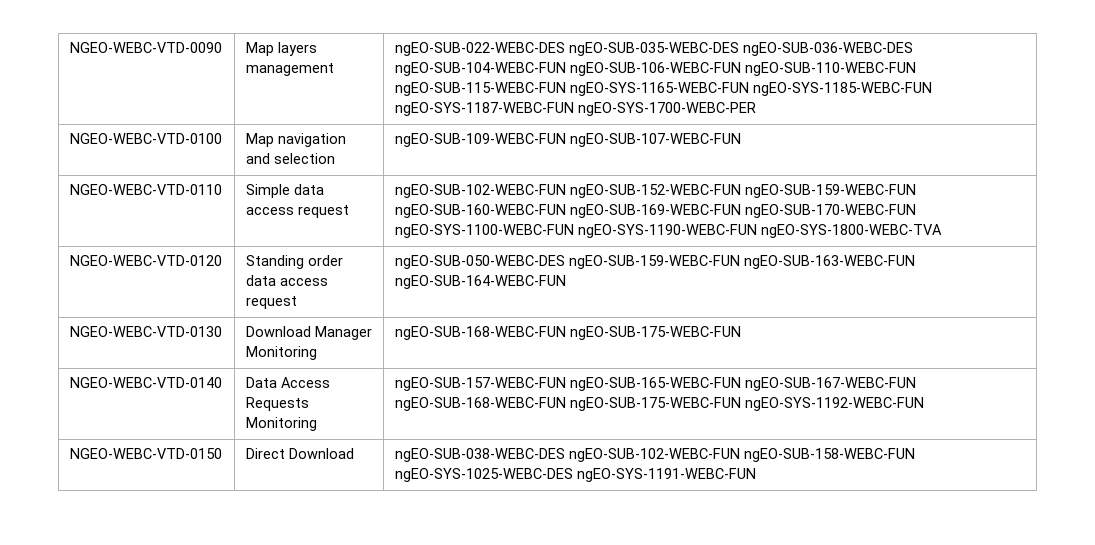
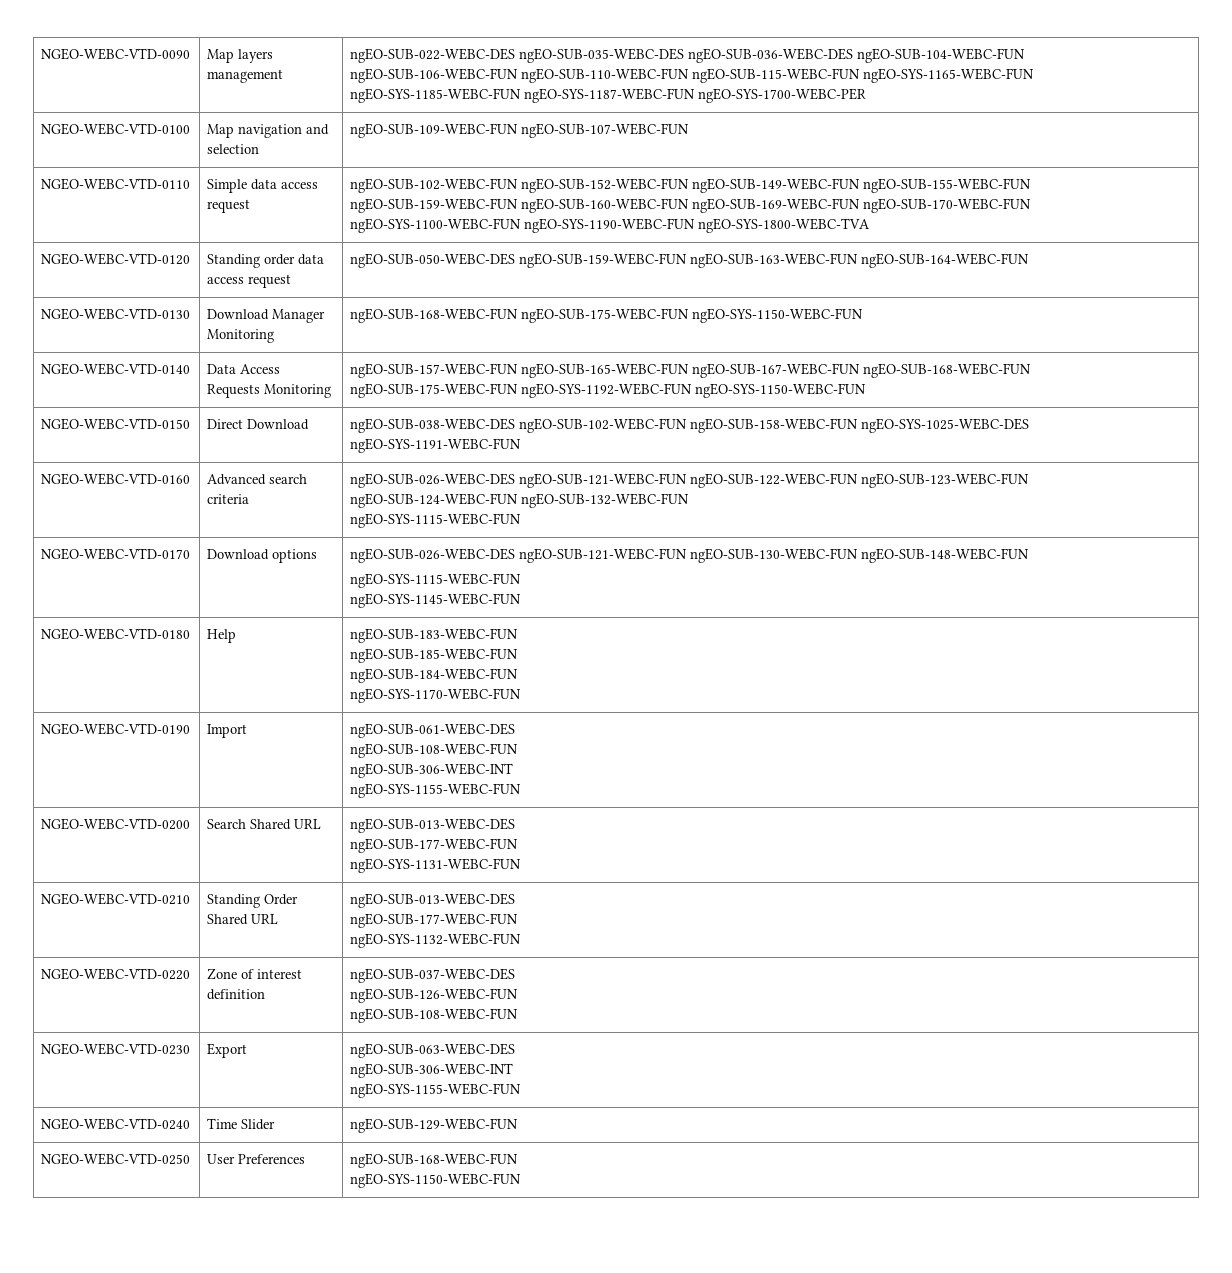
(741, 191) none -> [692,178,1032,193] ngEO-SUB-149-WEBC-FUN ngEO-SUB-155-WEBC-FUN
(741, 333) none -> [692,308,864,323] ngEO-SYS-1150-WEBC-FUN
(924, 404) none -> [695,383,867,398] ngEO-SYS-1150-WEBC-FUN
(756, 475) none -> [41,473,191,485] [207,474,308,485] [207,494,250,504] [350,473,1030,488] [350,493,690,508] [350,513,522,528] [41,548,191,560] [207,549,318,563] [350,548,1030,563] [350,573,522,588] [350,593,522,608] [41,628,191,640] [207,629,237,643] [350,628,519,643] [350,648,519,663] [350,668,519,683] [350,688,522,703] [41,723,191,735] [207,724,248,738] [350,723,516,738] [350,743,519,758] [350,763,514,778] [350,783,522,798] [41,818,191,830] [207,819,322,830] [350,818,516,833] [350,838,519,853] [350,858,522,873] [41,893,191,905] [207,894,299,908] [207,914,279,925] [350,893,516,908] [350,913,519,928] [350,933,522,948] [41,968,191,980] [207,968,303,980] [207,989,266,1000] [350,968,516,983] [350,988,519,1003] [350,1008,519,1023] [41,1043,191,1055] [207,1043,248,1058] [350,1043,516,1058] [350,1063,514,1078] [350,1083,522,1098] [41,1118,191,1130] [207,1118,276,1130] [350,1118,519,1133] [41,1153,191,1165] [207,1154,306,1164] [350,1153,519,1168] [350,1173,522,1188] // NGEO-WEBC-VTD-0160 | Advanced search criteria | ngEO-SUB-026-WEBC-DES ngEO-SUB-121-WEBC-FUN ngEO-SUB-122-WEBC-FUN ngEO-SUB-123-WEBC-FUN ngEO-SUB-124-WEBC-FUN ngEO-SUB-132-WEBC-FUN // ngEO-SYS-1115-WEBC-FUN // NGEO-WEBC-VTD-0170 | Download options | ngEO-SUB-026-WEBC-DES ngEO-SUB-121-WEBC-FUN ngEO-SUB-130-WEBC-FUN ngEO-SUB-148-WEBC-FUN // ngEO-SYS-1115-WEBC-FUN // ngEO-SYS-1145-WEBC-FUN // NGEO-WEBC-VTD-0180 | Help | ngEO-SUB-183-WEBC-FUN // ngEO-SUB-185-WEBC-FUN // ngEO-SUB-184-WEBC-FUN // ngEO-SYS-1170-WEBC-FUN // NGEO-WEBC-VTD-0190 | Import | ngEO-SUB-061-WEBC-DES // ngEO-SUB-108-WEBC-FUN // ngEO-SUB-306-WEBC-INT // ngEO-SYS-1155-WEBC-FUN // NGEO-WEBC-VTD-0200 | Search Shared URL | ngEO-SUB-013-WEBC-DES // ngEO-SUB-177-WEBC-FUN // ngEO-SYS-1131-WEBC-FUN // NGEO-WEBC-VTD-0210 | Standing Order Shared URL | ngEO-SUB-013-WEBC-DES // ngEO-SUB-177-WEBC-FUN // ngEO-SYS-1132-WEBC-FUN // NGEO-WEBC-VTD-0220 | Zone of interest definition | ngEO-SUB-037-WEBC-DES // ngEO-SUB-126-WEBC-FUN // ngEO-SUB-108-WEBC-FUN // NGEO-WEBC-VTD-0230 | Export | ngEO-SUB-063-WEBC-DES // ngEO-SUB-306-WEBC-INT // ngEO-SYS-1155-WEBC-FUN // NGEO-WEBC-VTD-0240 | Time Slider | ngEO-SUB-129-WEBC-FUN // NGEO-WEBC-VTD-0250 | User Preferences | ngEO-SUB-168-WEBC-FUN // ngEO-SYS-1150-WEBC-FUN

